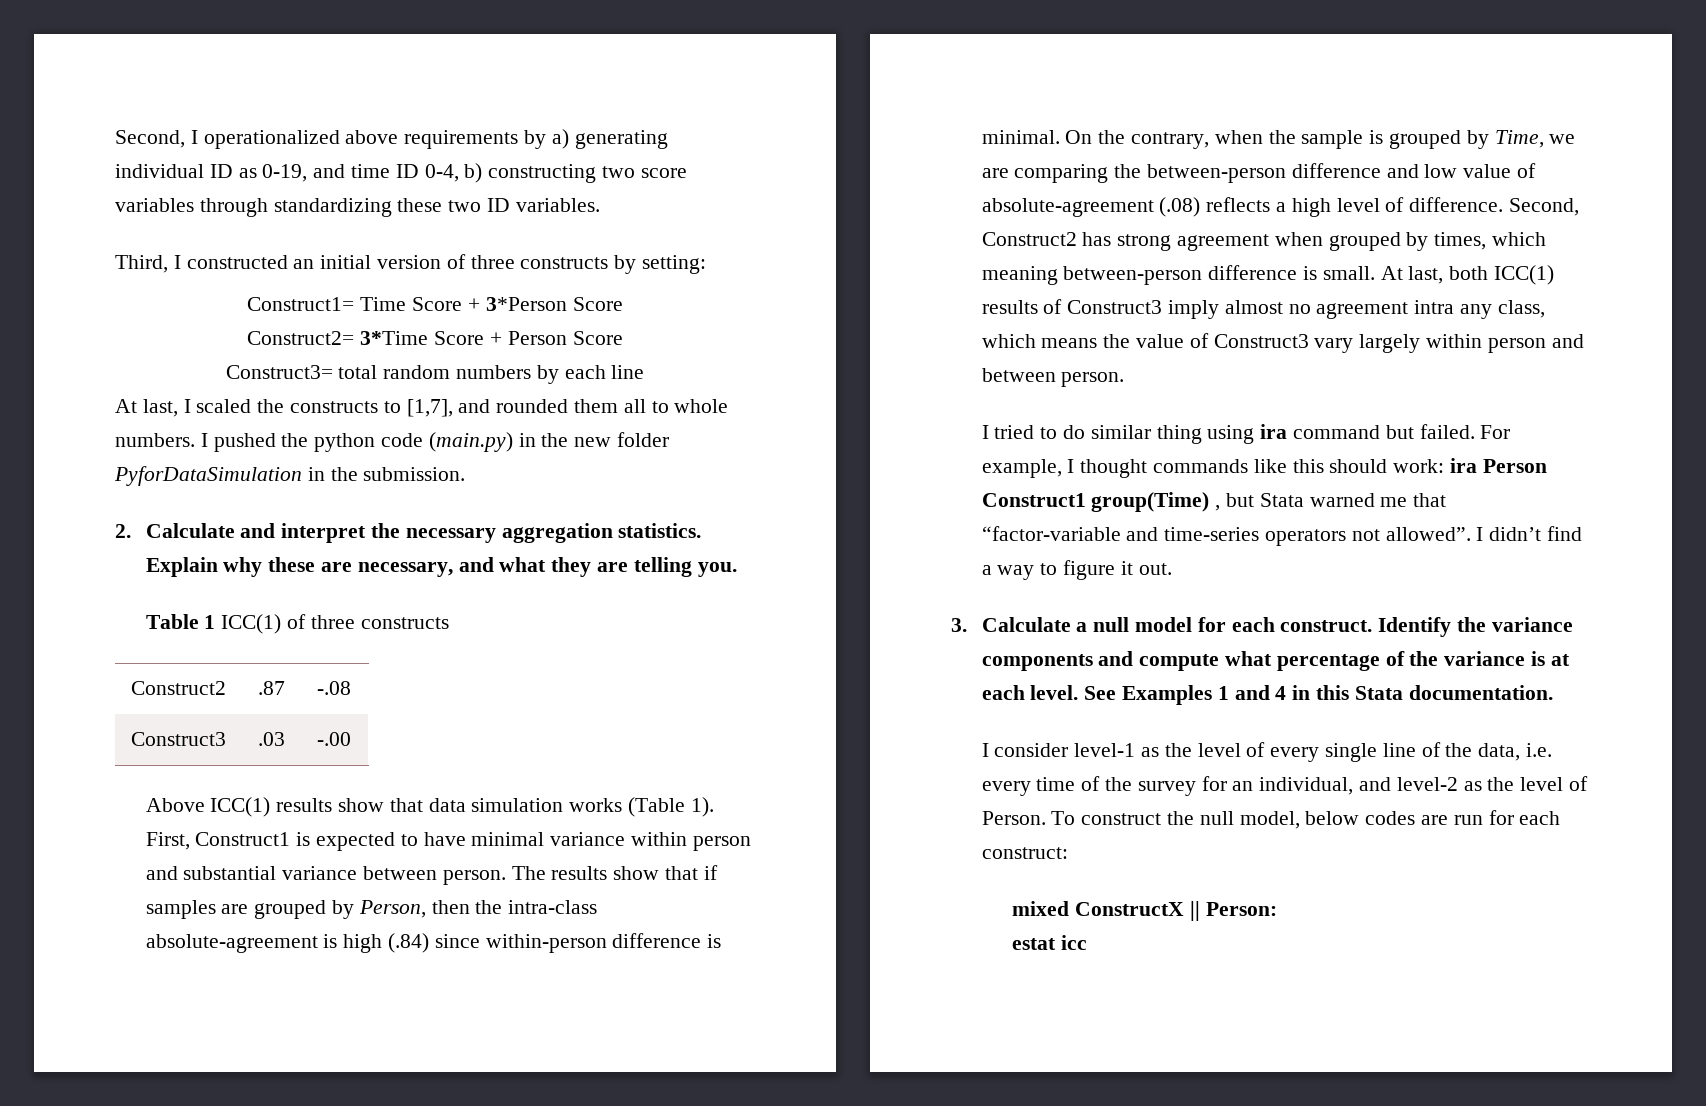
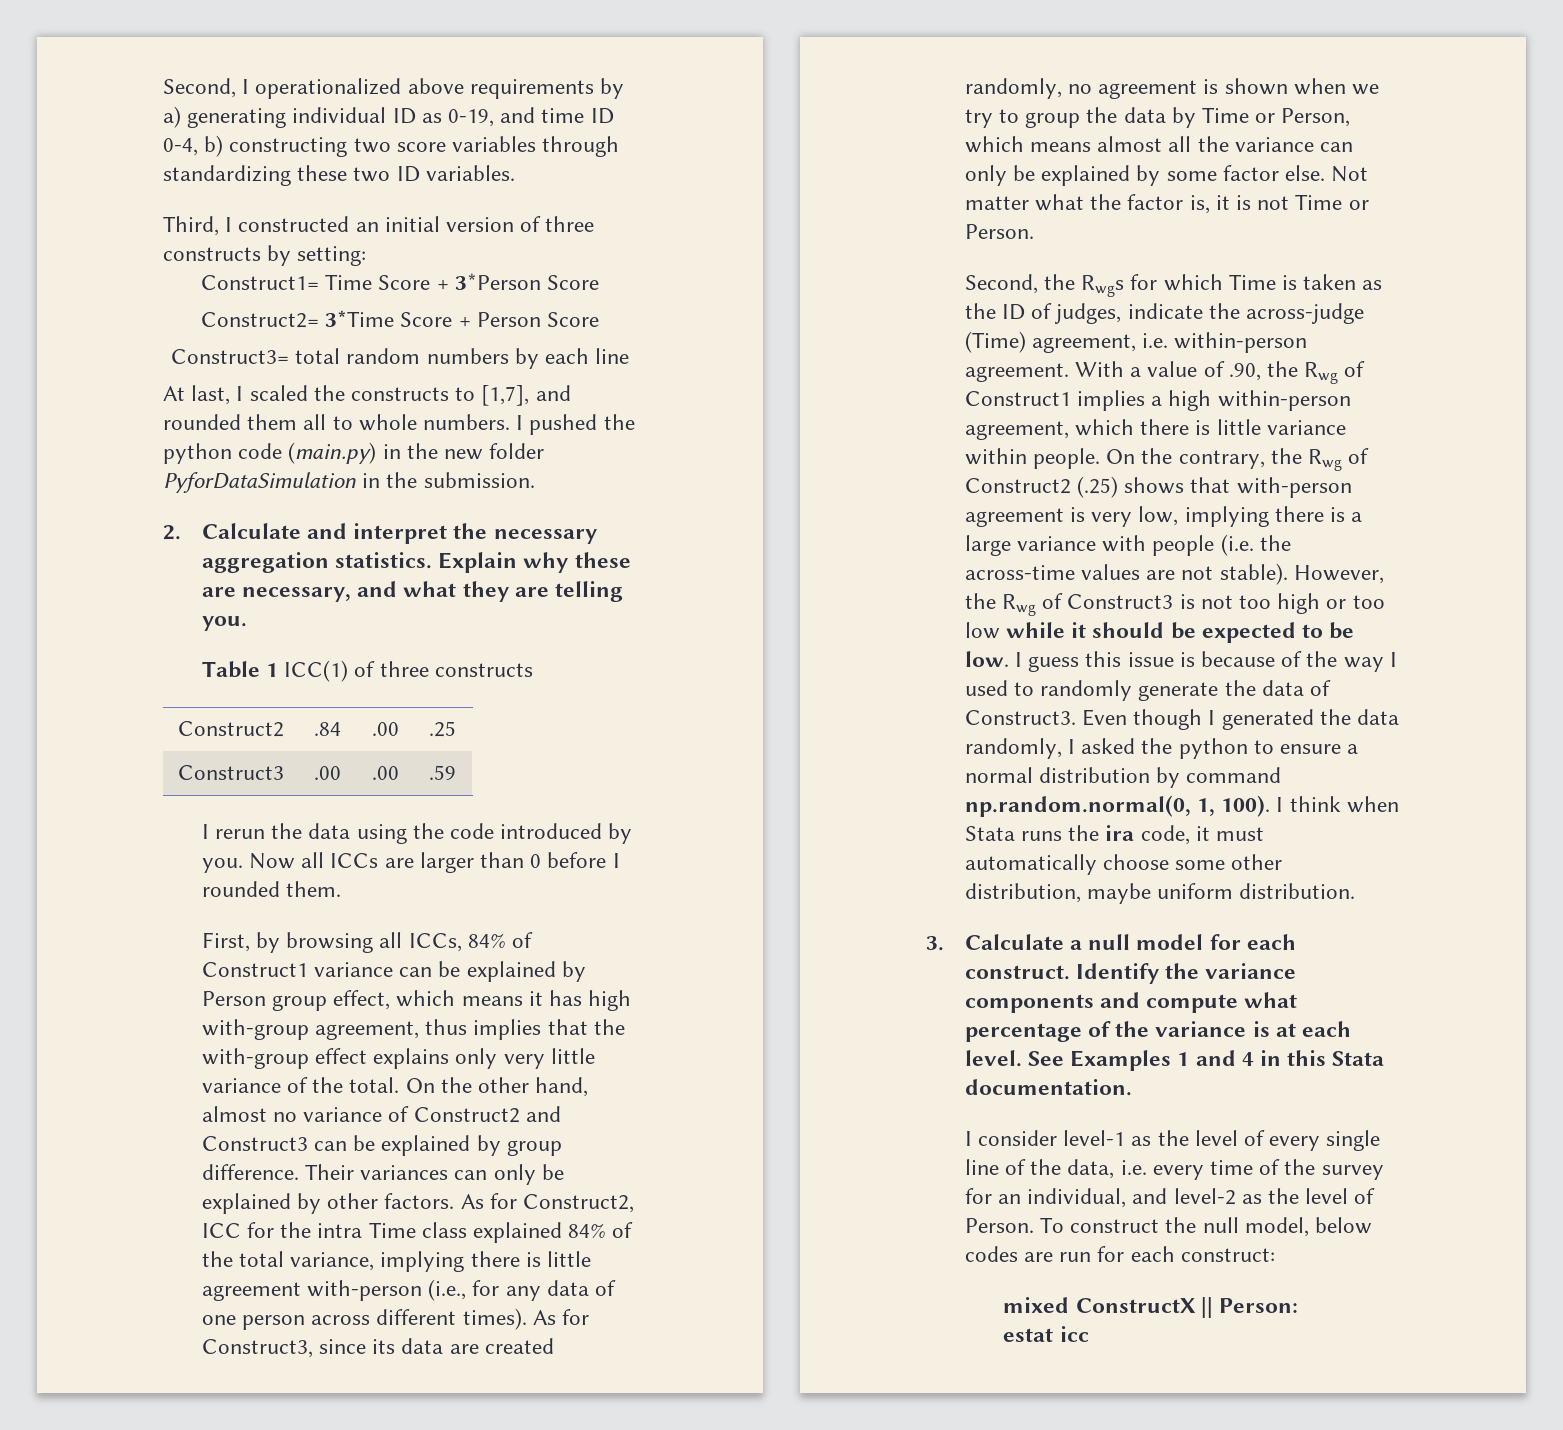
[257,681,285,695] [316,681,351,695] [130,732,226,746] [257,732,285,746] [316,732,351,746] [145,797,714,817] [145,832,751,851] [145,865,718,885] [145,900,598,919] [145,933,722,953] [981,130,1576,149] [981,163,1537,183] [981,197,1580,217] [981,232,1547,251] [981,265,1555,285] [981,299,1545,319] [981,333,1584,353] [981,368,1125,387] [981,424,1511,444] [981,458,1547,478] [981,492,1447,512] [981,526,1583,546] [981,560,1172,580] .87 | -.08 // Construct3 | .03 | -.00 // Above ICC(1) results show that data simulation works (Table 1). First, Construct1 is expected to have minimal variance within person and substantial variance between person. The results show that if samples are grouped by Person, then the intra-class absolute-agreement is high (.84) since within-person difference is minimal. On the contrary, when the sample is grouped by Time, we are comparing the between-person difference and low value of absolute-agreement (.08) reflects a high level of difference. Second, Construct2 has strong agreement when grouped by times, which meaning between-person difference is small. At last, both ICC(1) results of Construct3 imply almost no agreement intra any class, which means the value of Construct3 vary largely within person and between person. // I tried to do similar thing using ira command but failed. For example, I thought commands like this should work: ira Person Construct1 group(Time) , but Stata warned me that “factor-variable and time-series operators not allowed”. I didn’t find a way to figure it out. -> [313,722,341,736] [371,722,399,736] [428,721,456,737] [177,765,284,780] [313,766,341,780] [371,766,399,780] [428,765,456,780] [201,823,633,844] [201,852,620,873] [201,881,341,897] [201,932,533,953] [201,961,586,982] [201,990,632,1011] [201,1019,625,1040] [201,1048,595,1069] [201,1077,589,1097] [201,1106,561,1123] [201,1135,562,1156] [201,1164,564,1185] [201,1193,634,1214] [201,1222,634,1243] [201,1251,591,1272] [201,1279,616,1301] [201,1308,589,1330] [201,1338,554,1358] [964,78,1379,99] [964,107,1351,128] [964,136,1353,153] [964,165,1369,186] [964,194,1369,214] [964,224,1034,239] [964,274,1383,297] [964,303,1364,324] [964,331,1308,353] [964,361,1366,384] [964,390,1351,411] [964,419,1346,440] [964,448,1370,471] [964,476,1352,498] [964,506,1363,527] [964,534,1291,556] [964,563,1384,585] [964,593,1385,616] [964,622,1355,643] [964,651,1397,672] [964,680,1331,701] [964,709,1399,730] [964,738,1359,759] [964,767,1282,788] [964,795,1399,817] [964,825,1264,845] [964,854,1283,875] [964,883,1356,904] .84 | .00 | .25 // Construct3 | .00 | .00 | .59 // I rerun the data using the code introduced by you. Now all ICCs are larger than 0 before I rounded them. // First, by browsing all ICCs, 84% of Construct1 variance can be explained by Person group effect, which means it has high with-group agreement, thus implies that the with-group effect explains only very little variance of the total. On the other hand, almost no variance of Construct2 and Construct3 can be explained by group difference. Their variances can only be explained by other factors. As for Construct2, ICC for the intra Time class explained 84% of the total variance, implying there is little agreement with-person (i.e., for any data of one person across different times). As for Construct3, since its data are created randomly, no agreement is shown when we try to group the data by Time or Person, which means almost all the variance can only be explained by some factor else. Not matter what the factor is, it is not Time or Person. // Second, the Rwgs for which Time is taken as the ID of judges, indicate the across-judge (Time) agreement, i.e. within-person agreement. With a value of .90, the Rwg of Construct1 implies a high within-person agreement, which there is little variance within people. On the contrary, the Rwg of Construct2 (.25) shows that with-person agreement is very low, implying there is a large variance with people (i.e. the across-time values are not stable). However, the Rwg of Construct3 is not too high or too low while it should be expected to be low. I guess this issue is because of the way I used to randomly generate the data of Construct3. Even though I generated the data randomly, I asked the python to ensure a normal distribution by command np.random.normal(0, 1, 100). I think when Stata runs the ira code, it must automatically choose some other distribution, maybe uniform distribution.

